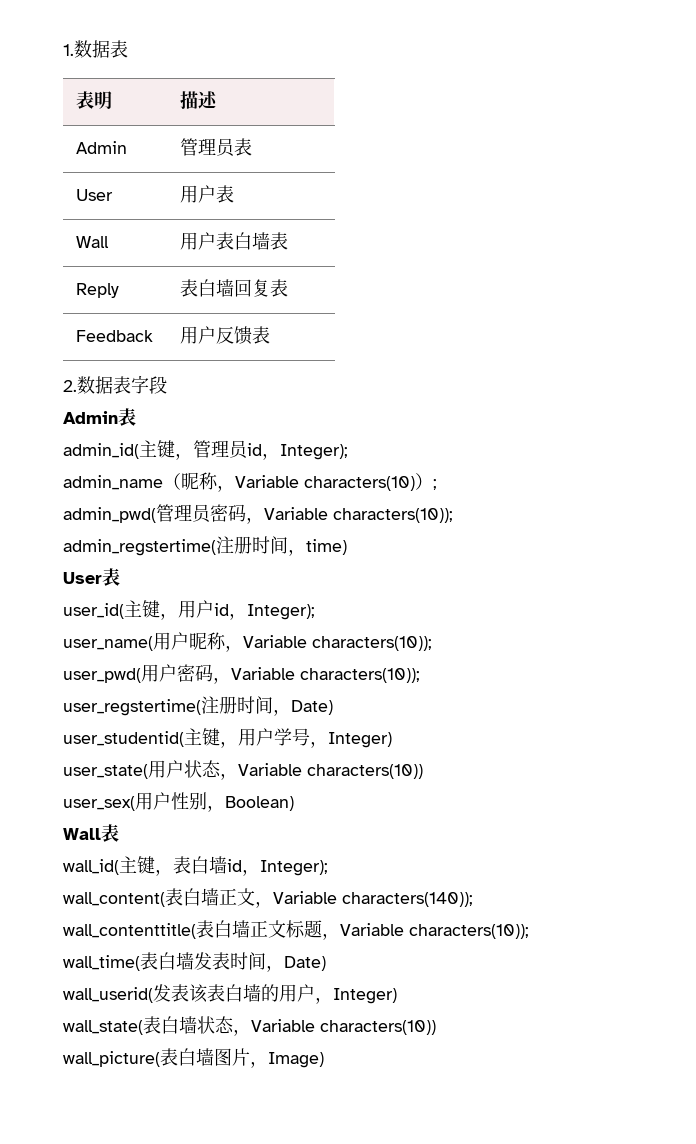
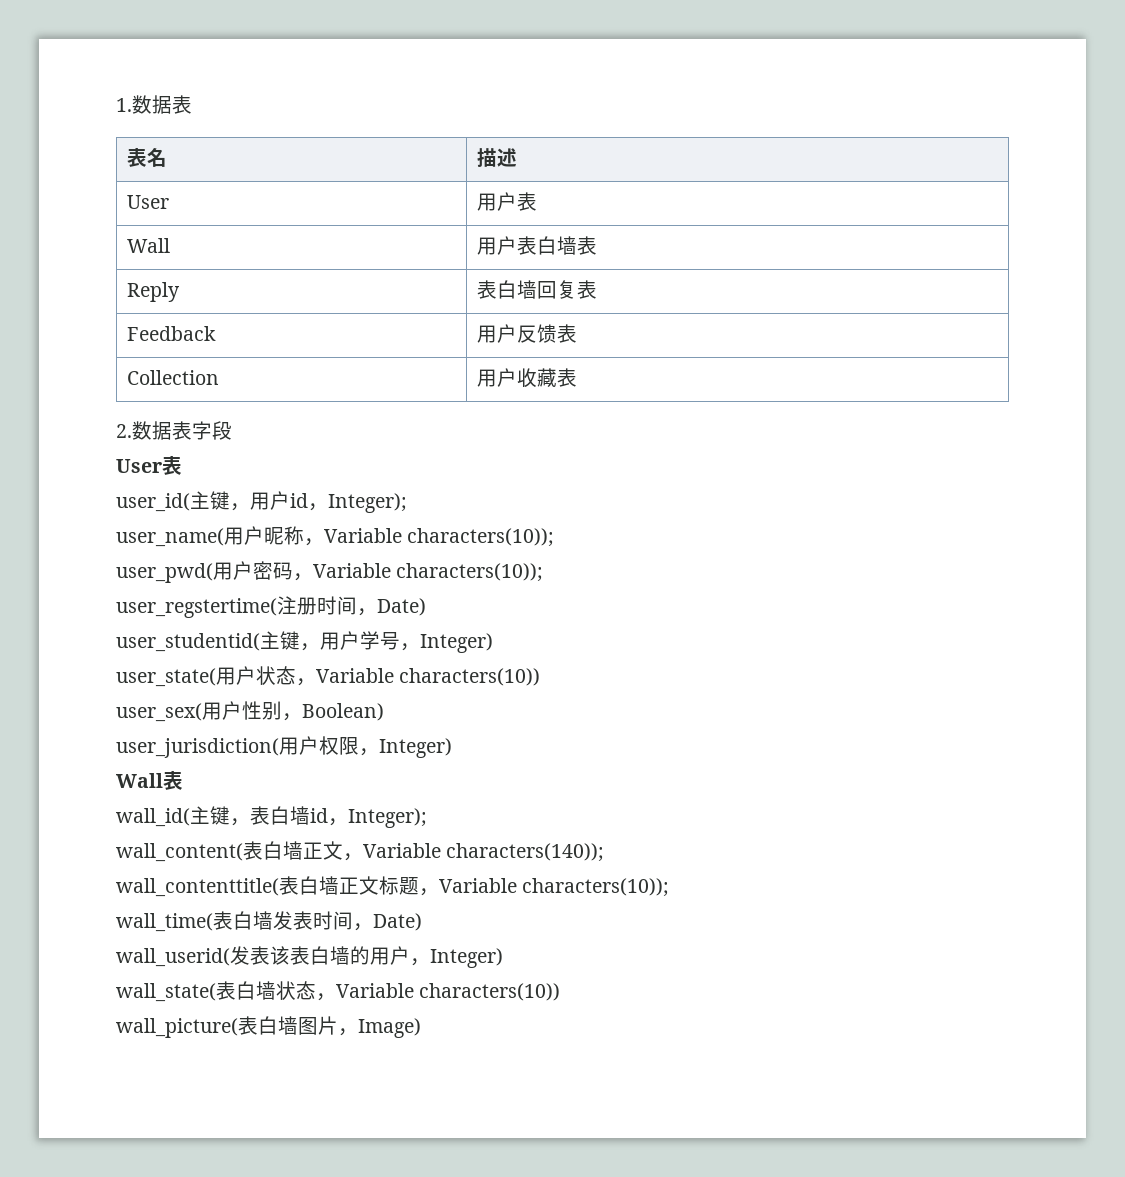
[94,91,113,109] 明 -> [146,148,167,167] 名
[76,141,128,154] [180,138,253,157] // Admin | 管理员表 -> (517, 157) none
(271, 335) none -> [126,370,219,385] [476,368,577,388] // Collection | 用户收藏表
[63,408,136,426] [63,440,348,460] [63,472,437,492] [63,504,453,524] [63,536,347,556] // Admin表 // admin_id(主键，管理员id，Integer); // admin_name（昵称，Variable characters(10)）; // admin_pwd(管理员密码，Variable characters(10)); // admin_regstertime(注册时间，time) -> (232, 430) none
(294, 803) none -> [116,736,452,758] // user_jurisdiction(用户权限，Integer)

